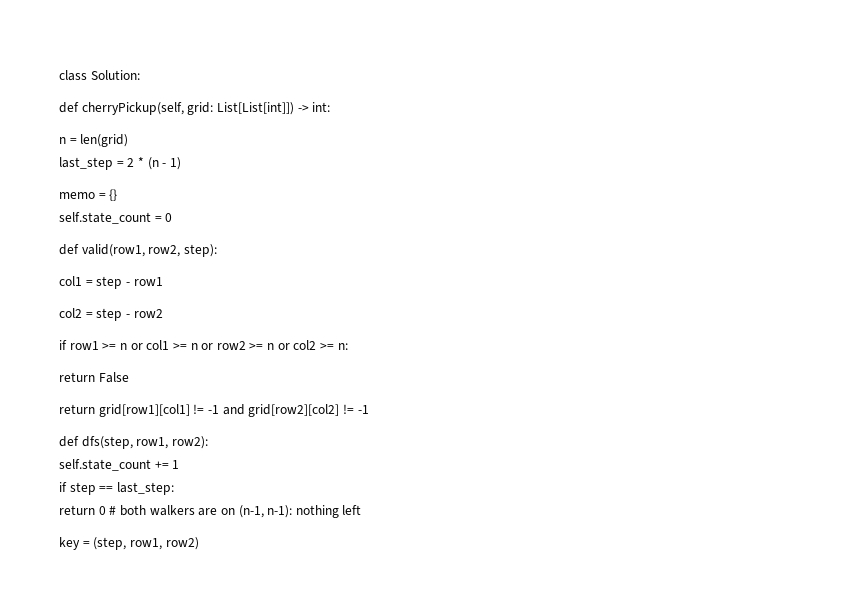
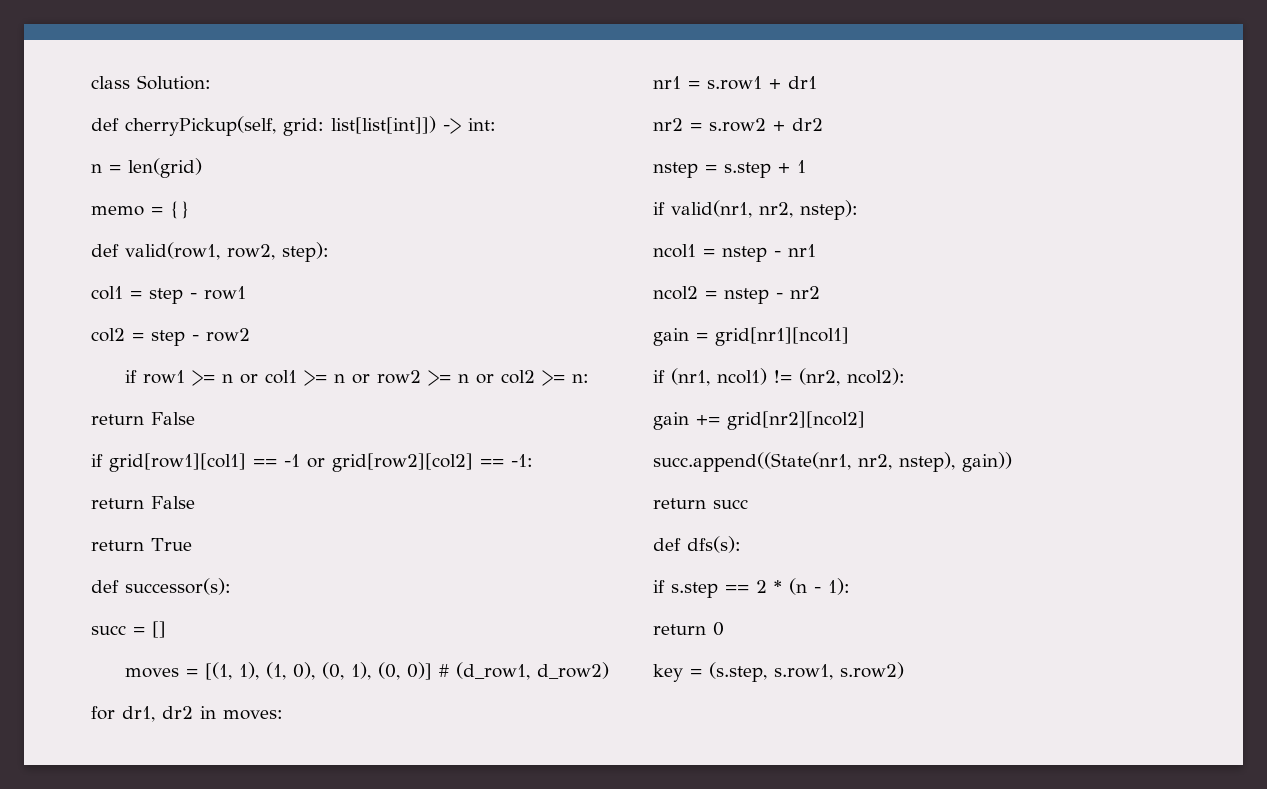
[216,102,294,115] List[List[int]]) -> [331,116,436,134] list[list[int]])
[59,157,181,170] // last_step = 2 * (n - 1) -> (202, 168) none
[59,212,173,224] // self.state_count = 0 -> (190, 210) none
[59,404,369,417] [59,436,208,449] [59,459,180,471] [59,482,174,495] [59,505,362,518] return grid[row1][col1] != -1 and grid[row2][col2] != -1 // def dfs(step, row1, row2): // self.state_count += 1 // if step == last_step: // return 0 # both walkers are on (n-1, n-1): nothing left -> [91,453,533,472] [91,496,195,509] [91,538,192,551] [91,578,231,595] [91,621,166,638] [125,662,610,680] [91,706,283,722] [653,76,817,90] [653,118,823,132] [653,160,806,178] [653,200,858,220] [653,244,816,262] [653,286,820,304] [653,327,849,346] [653,368,905,386] [653,411,865,430] [653,452,1012,472] [653,498,748,509] [653,536,741,553] [653,578,850,598] [653,622,724,636] if grid[row1][col1] == -1 or grid[row2][col2] == -1: // return False // return True // def successor(s): // succ = [] // moves = [(1, 1), (1, 0), (0, 1), (0, 0)] # (d_row1, d_row2) // for dr1, dr2 in moves: // nr1 = s.row1 + dr1 // nr2 = s.row2 + dr2 // nstep = s.step + 1 // if valid(nr1, nr2, nstep): // ncol1 = nstep - nr1 // ncol2 = nstep - nr2 // gain = grid[nr1][ncol1] // if (nr1, ncol1) != (nr2, ncol2): // gain += grid[nr2][ncol2] // succ.append((State(nr1, nr2, nstep), gain)) // return succ // def dfs(s): // if s.step == 2 * (n - 1): // return 0
[93,537,199,550] (step, row1, row2) -> [709,662,904,682] (s.step, s.row1, s.row2)

